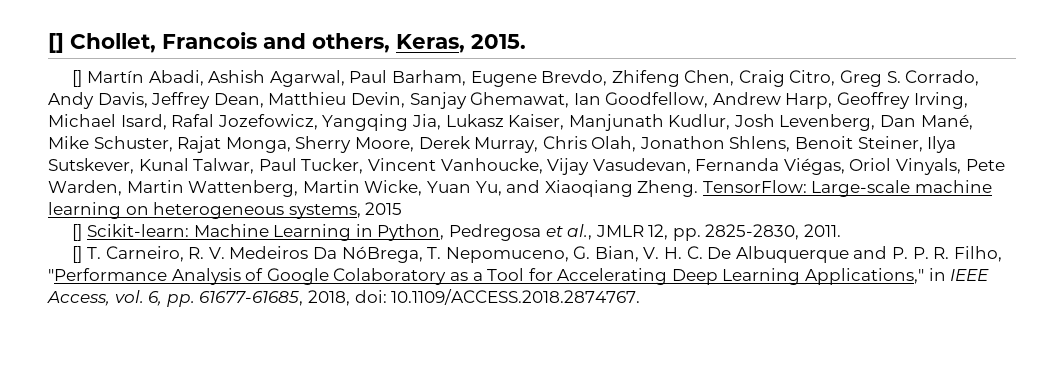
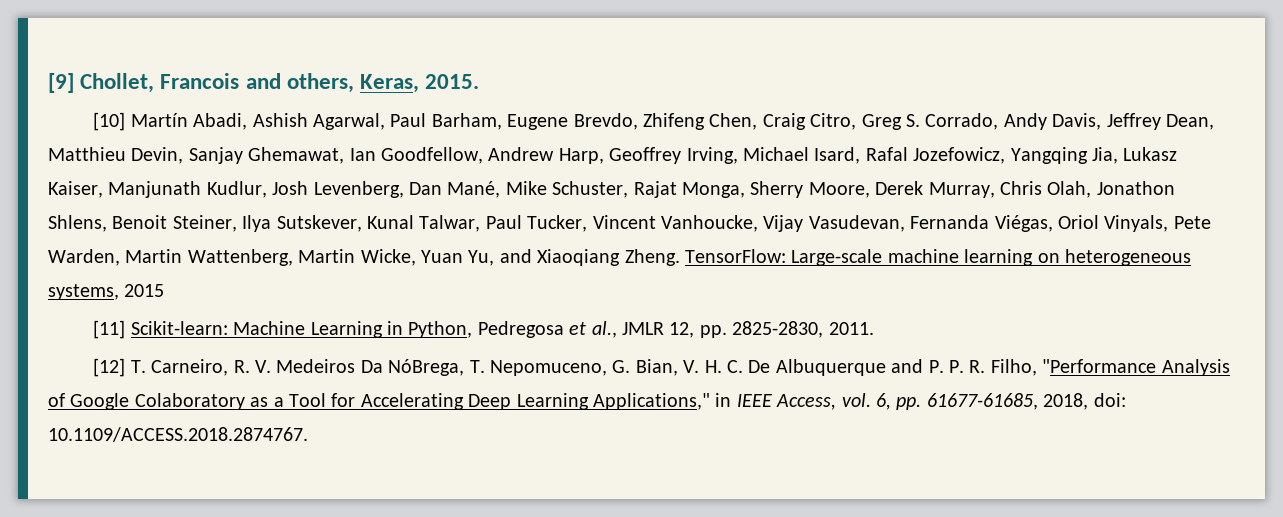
[48,33,64,53] [] -> [48,73,74,93] [9]
[72,70,83,87] [] -> [93,112,126,131] [10]
[72,224,83,241] [] -> [93,320,126,339] [11]
[72,246,83,263] [] -> [93,358,126,377] [12]

